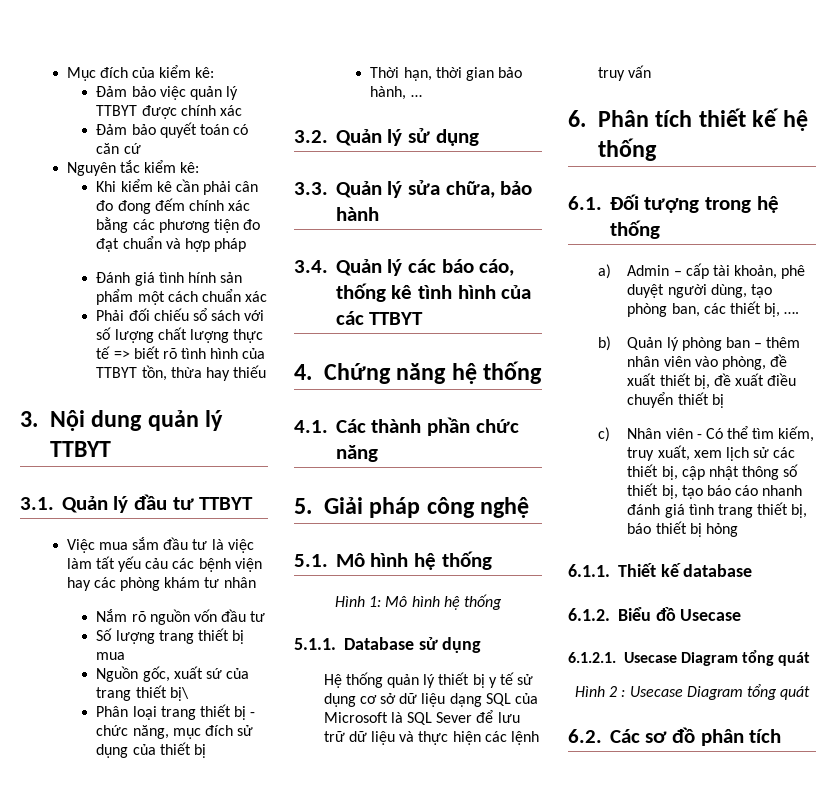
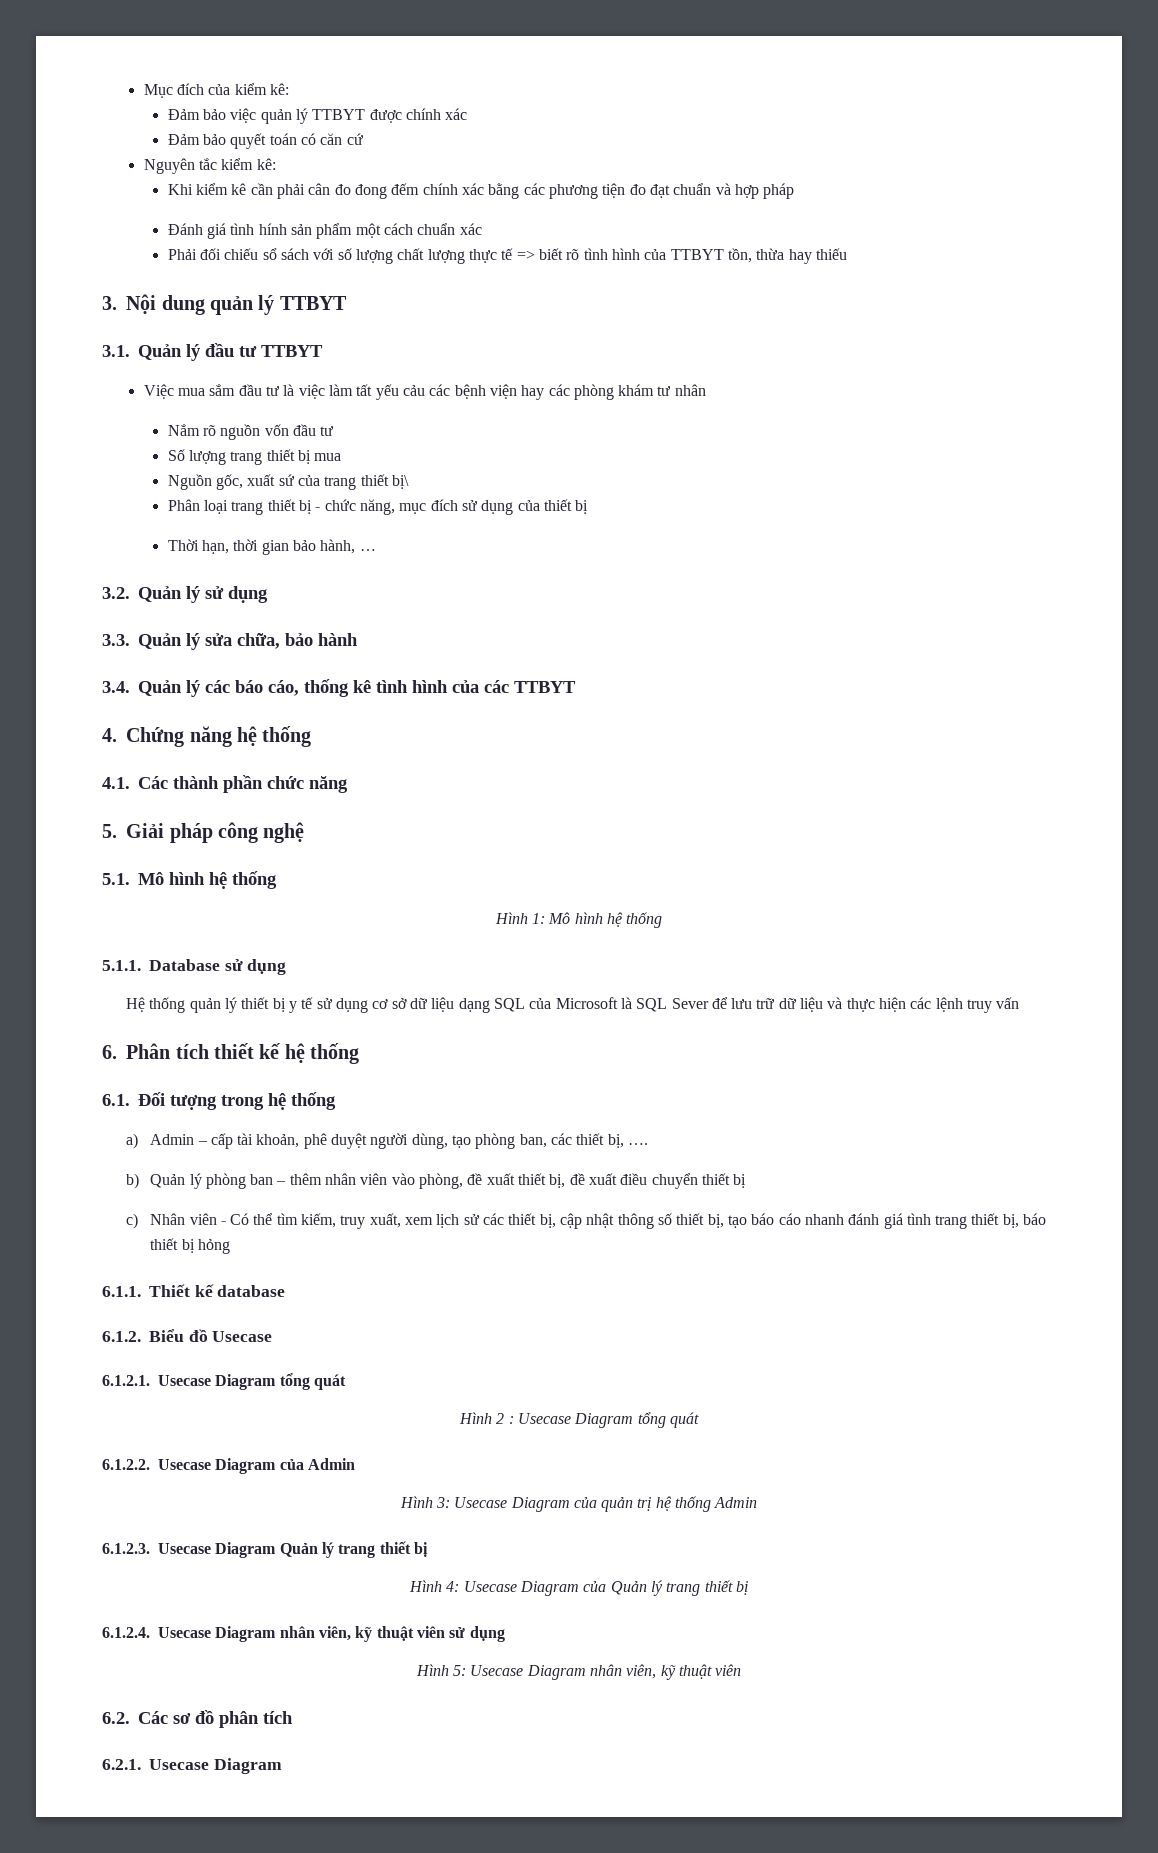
(811, 693) none -> [102,1458,355,1474] [399,1496,758,1512] [102,1541,428,1558] [409,1580,748,1596] [102,1626,505,1642] [415,1664,742,1680] // 6.1.2.2. Usecase Diagram của Admin // Hình 3: Usecase Diagram của quản trị hệ thống Admin // 6.1.2.3. Usecase Diagram Quản lý trang thiết bị // Hình 4: Usecase Diagram của Quản lý trang thiết bị // 6.1.2.4. Usecase Diagram nhân viên, kỹ thuật viên sử dụng // Hình 5: Usecase Diagram nhân viên, kỹ thuật viên
(782, 736) none -> [102,1758,282,1774] // 6.2.1. Usecase Diagram

